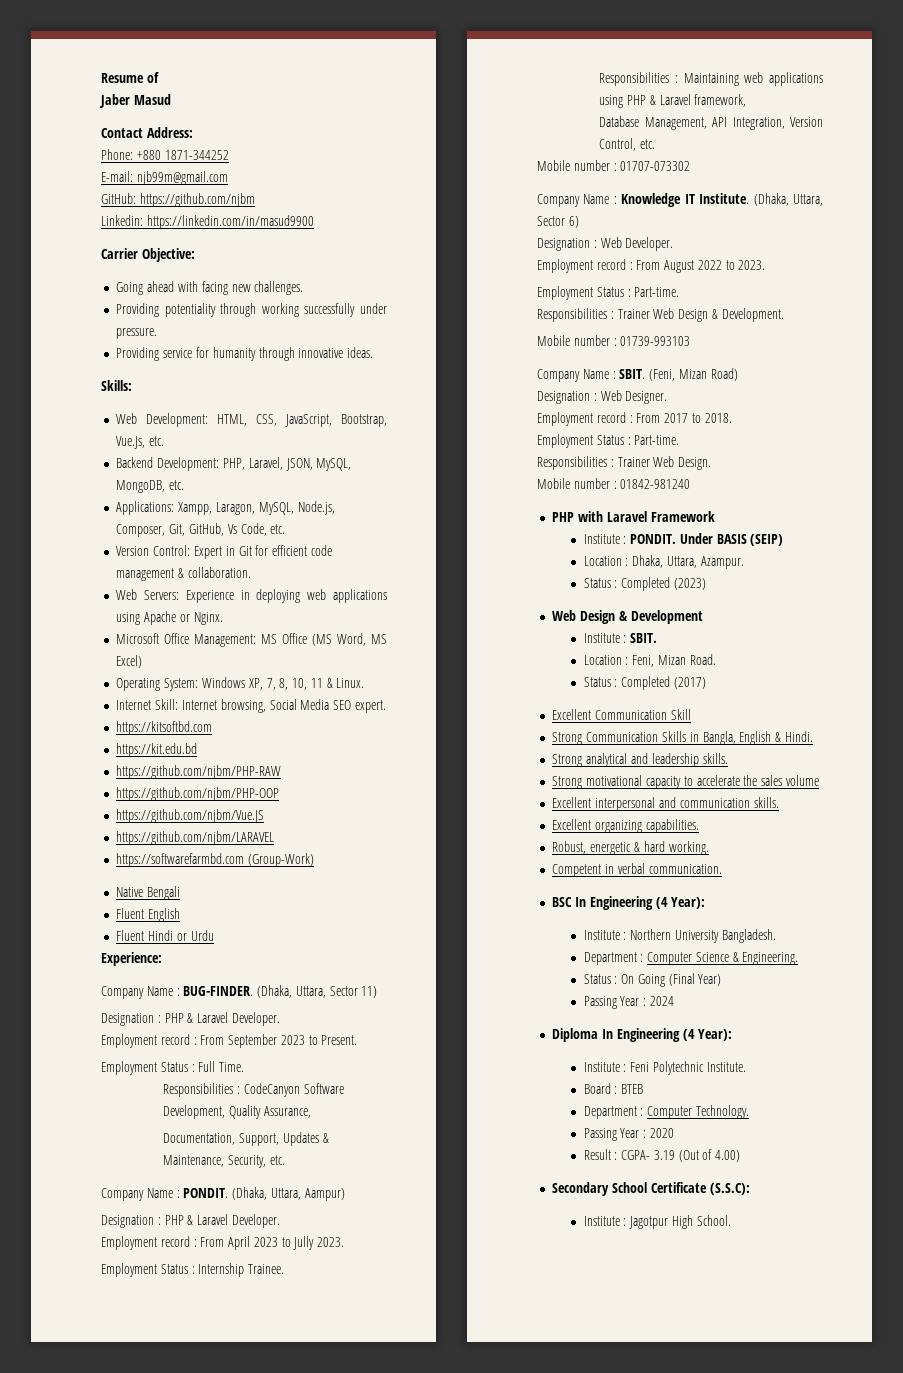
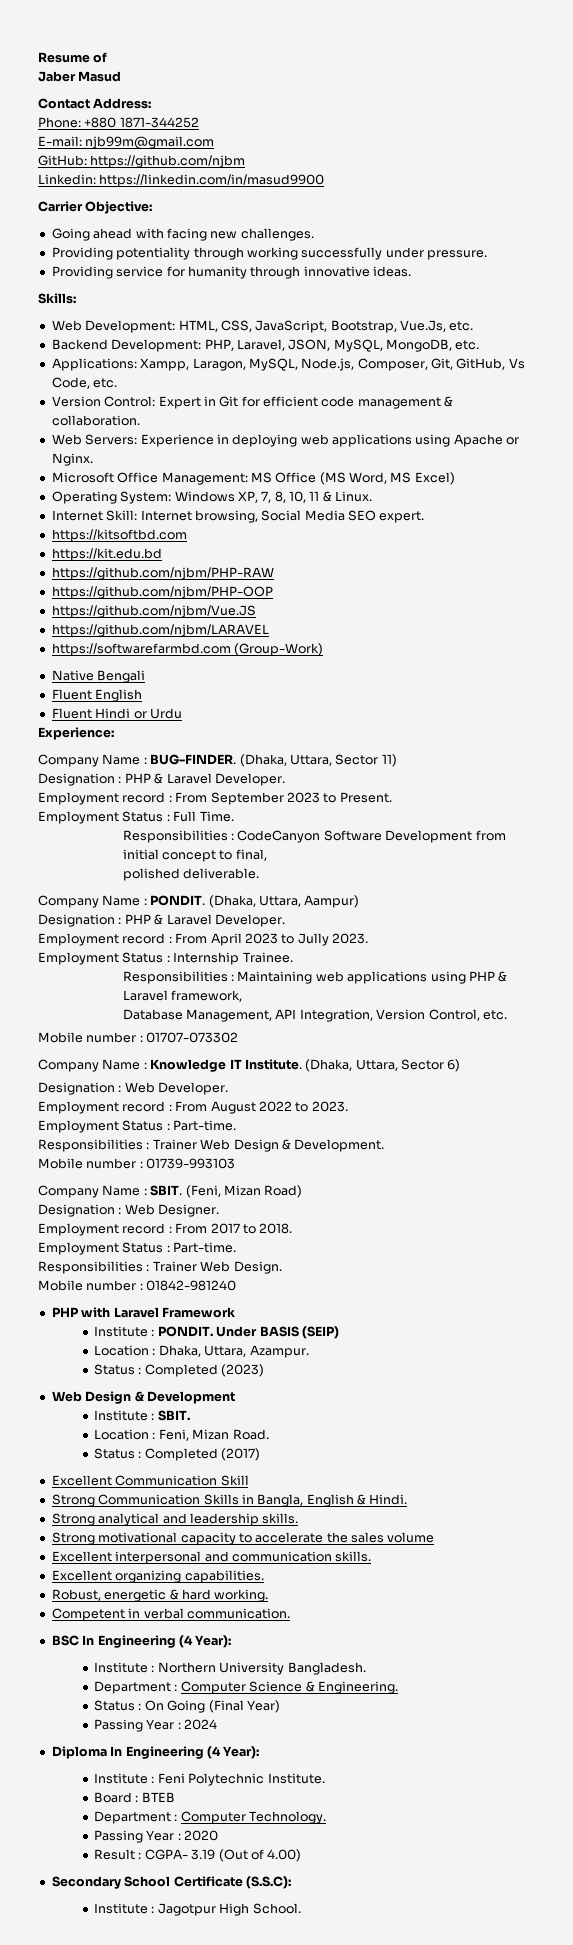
[163,1105,311,1119] [163,1132,329,1146] [163,1155,285,1168] Development, Quality Assurance, // Documentation, Support, Updates & Maintenance, Security, etc. -> [385,830,506,843] [122,849,267,862] [122,868,260,881] Development from initial concept to final, // polished deliverable.

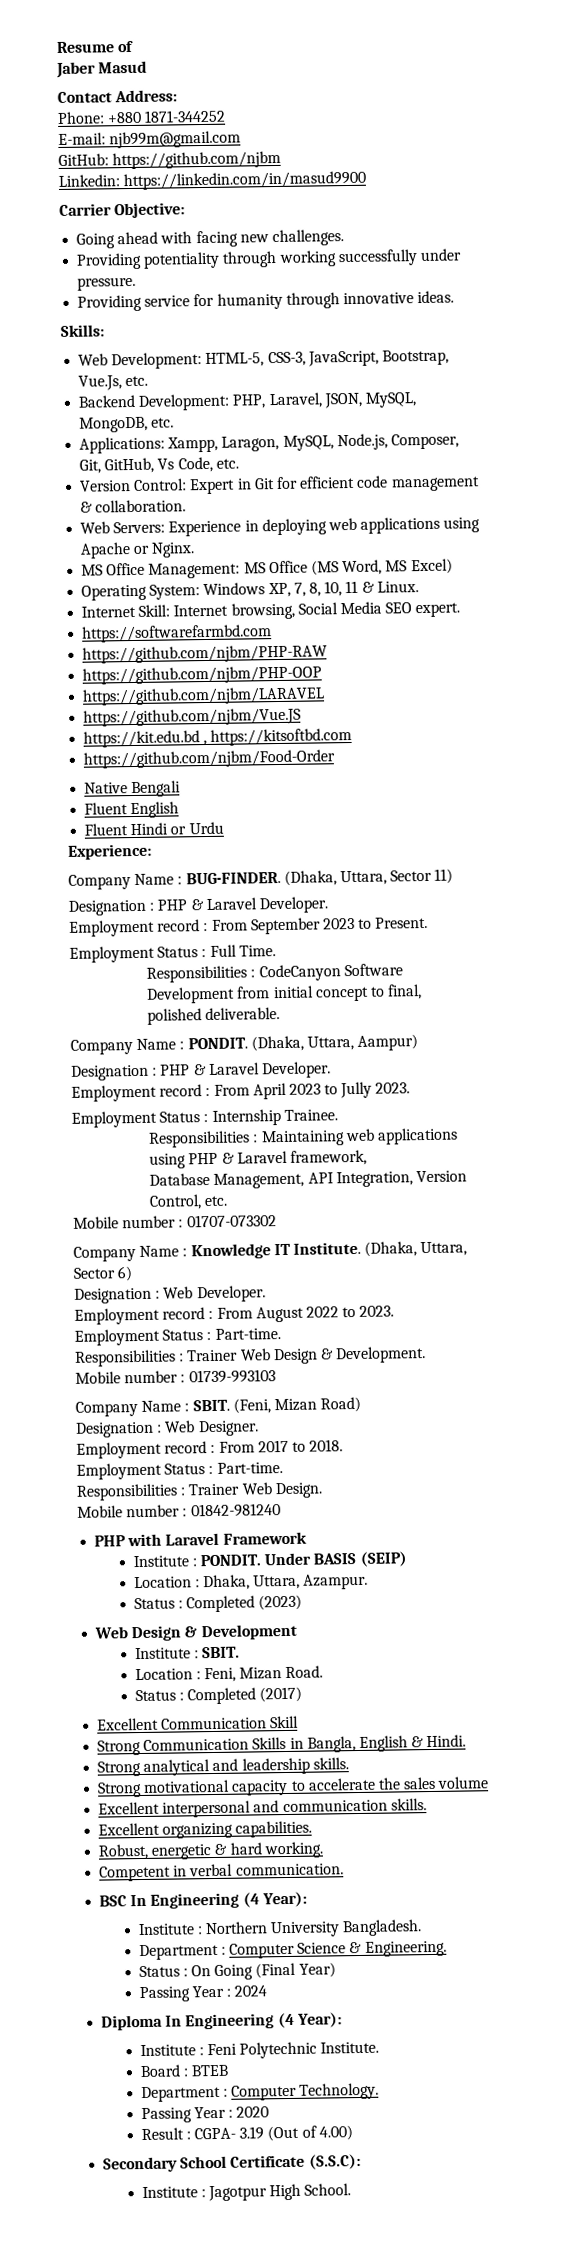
[178,320,252,332] HTML, CSS, -> [205,351,306,367] HTML-5, CSS-3,
[51,472,114,483] Microsoft -> [81,564,104,576] MS
[51,529,187,542] [51,548,162,561] https://kitsoftbd.com // https://kit.edu.bd -> [82,624,273,643] https://softwarefarmbd.com
(273, 592) none -> [82,686,326,706] // https://github.com/njbm/LARAVEL
[51,624,269,637] [51,643,324,656] https://github.com/njbm/LARAVEL // https://softwarefarmbd.com (Group-Work) -> [83,727,353,748] [83,749,336,769] https://kit.edu.bd , https://kitsoftbd.com // https://github.com/njbm/Food-Order

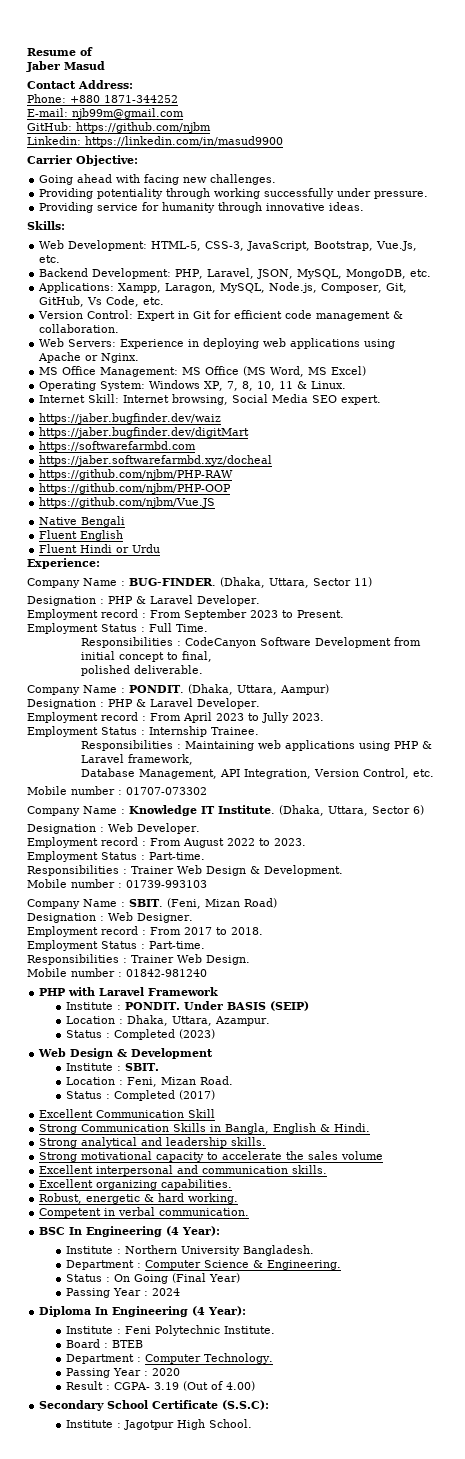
(461, 610) none -> [39,413,222,424] [39,427,250,438] // https://jaber.bugfinder.dev/waiz // https://jaber.bugfinder.dev/digitMart
(273, 633) none -> [39,455,273,466] // https://jaber.softwarefarmbd.xyz/docheal
[82,686,326,706] // https://github.com/njbm/LARAVEL -> (232, 488) none
[83,727,353,748] [83,749,336,769] // https://kit.edu.bd , https://kitsoftbd.com // https://github.com/njbm/Food-Order -> (216, 502) none

